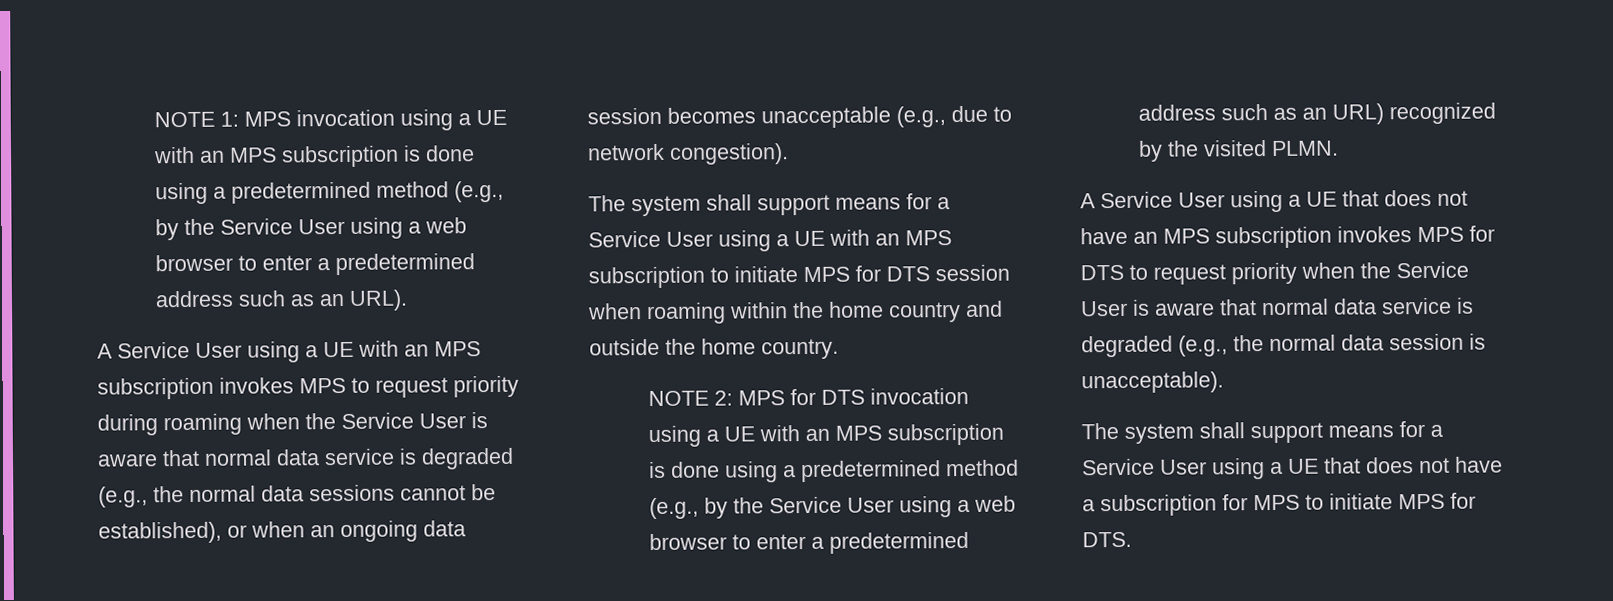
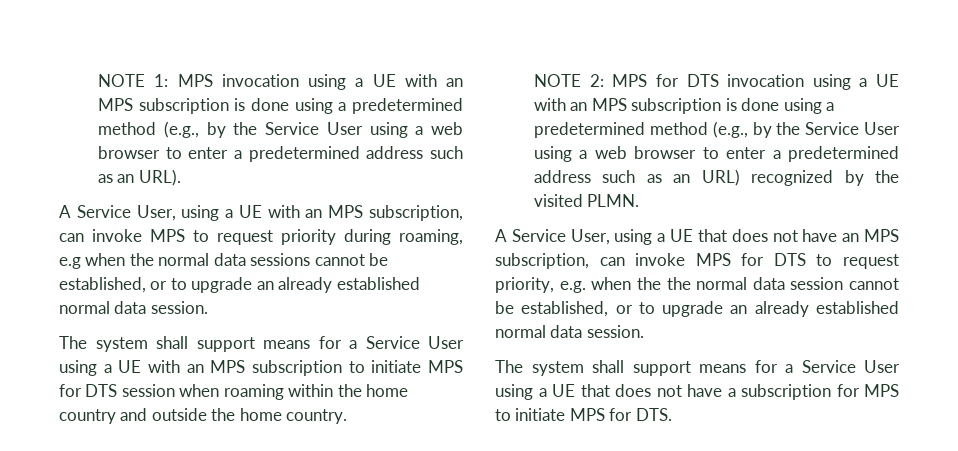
[195,340,481,363] [97,377,294,400] User using a UE with an MPS subscription invokes -> [136,205,463,221] [59,229,142,242] User, using a UE with an MPS subscription, can invoke
[163,412,488,436] [97,447,514,470] [98,486,148,508] roaming when the Service User is aware that normal data service is degraded (e.g., -> [399,229,463,245] [59,253,126,269] roaming, e.g when
[98,520,466,544] [587,105,1012,129] [587,143,789,165] established), or when an ongoing data session becomes unacceptable (e.g., due to network congestion). -> [59,277,420,293] [59,301,208,314] established, or to upgrade an already established normal data session.
[1178,192,1225,208] User -> [570,229,610,245] User,
[1215,226,1412,249] subscription invokes -> [495,253,686,269] subscription, can invoke
[1231,261,1469,285] [1081,297,1474,317] [1081,333,1486,358] [1081,371,1224,394] priority when the Service User is aware that normal data service is degraded (e.g., the normal data session is unacceptable). -> [495,277,899,293] [495,301,899,317] [495,325,644,338] priority, e.g. when the the normal data session cannot be established, or to upgrade an already established normal data session.

